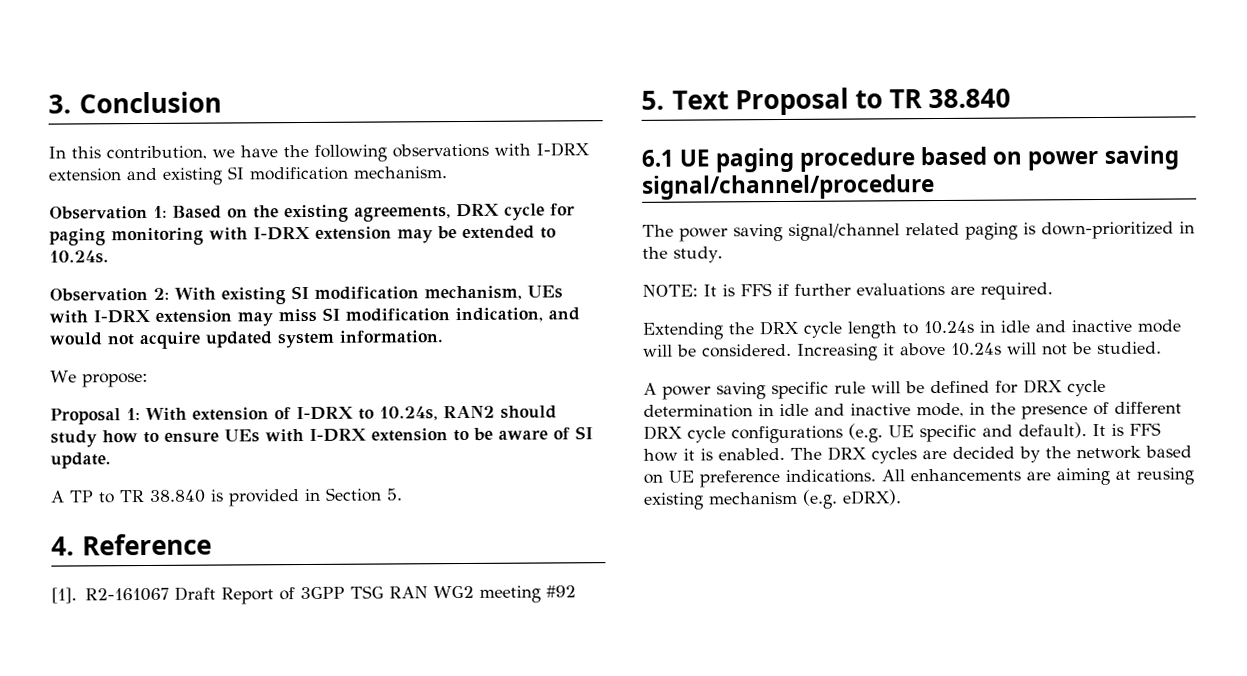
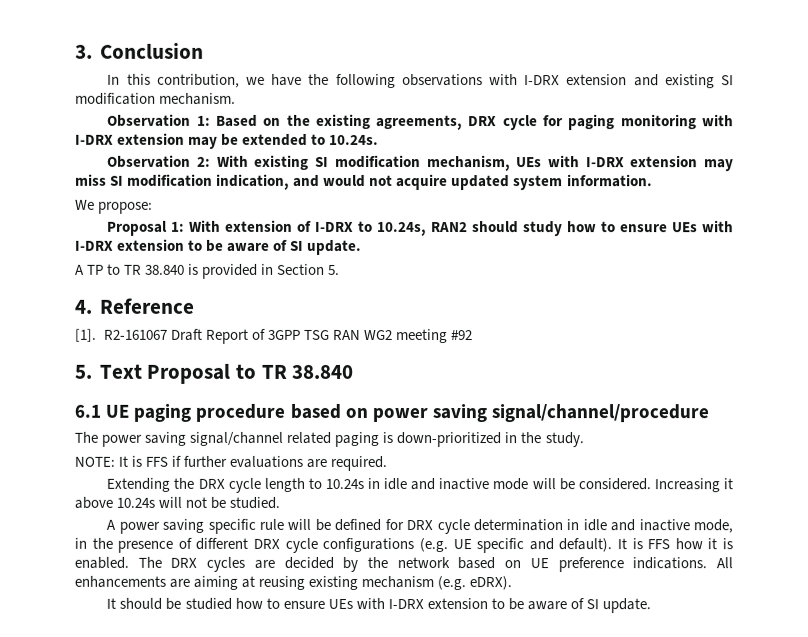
(902, 497) none -> [106,597,652,614] // It should be studied how to ensure UEs with I-DRX extension to be aware of SI update.

